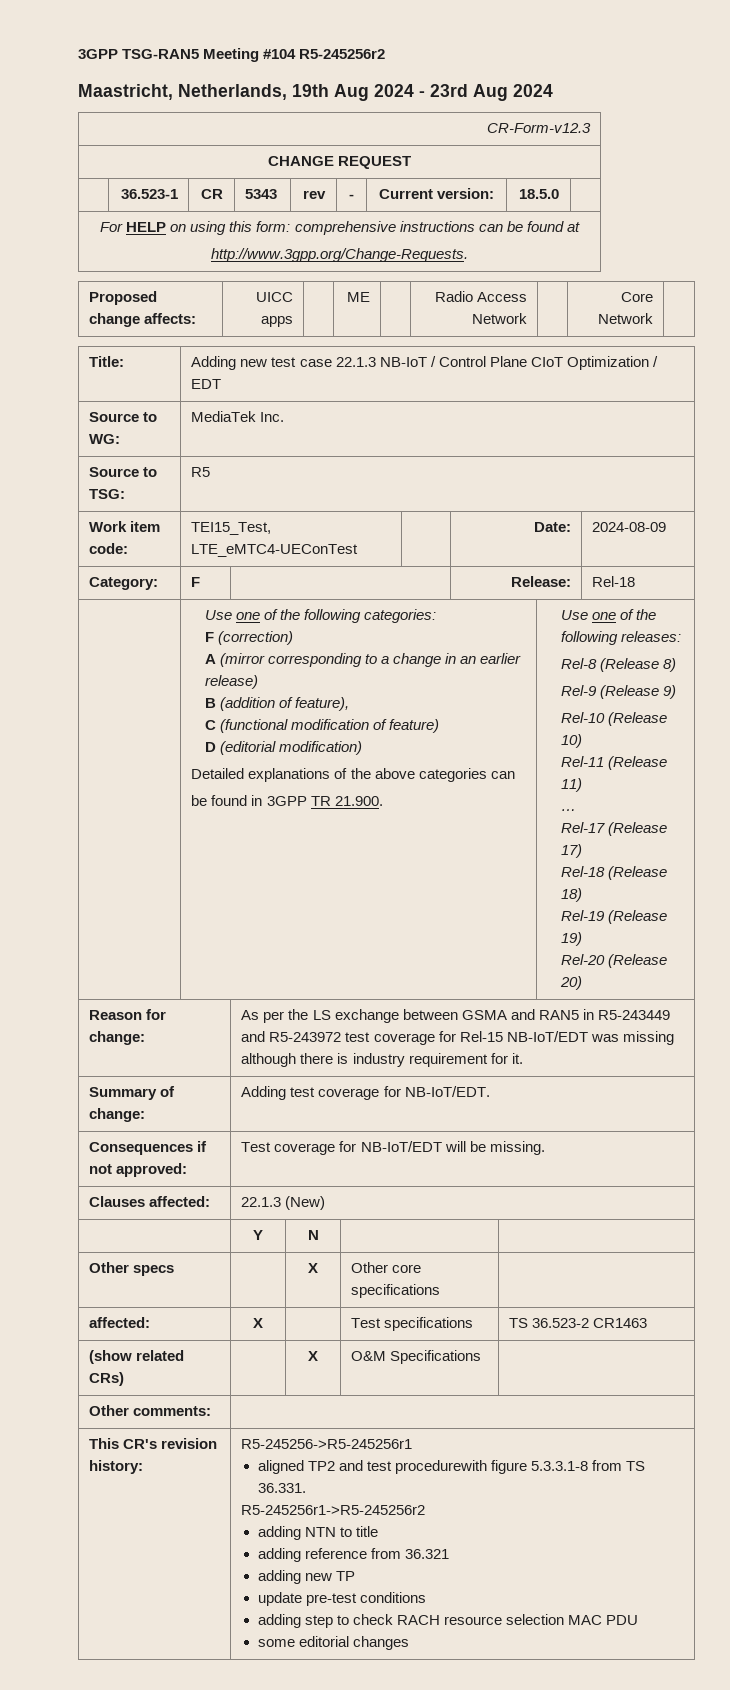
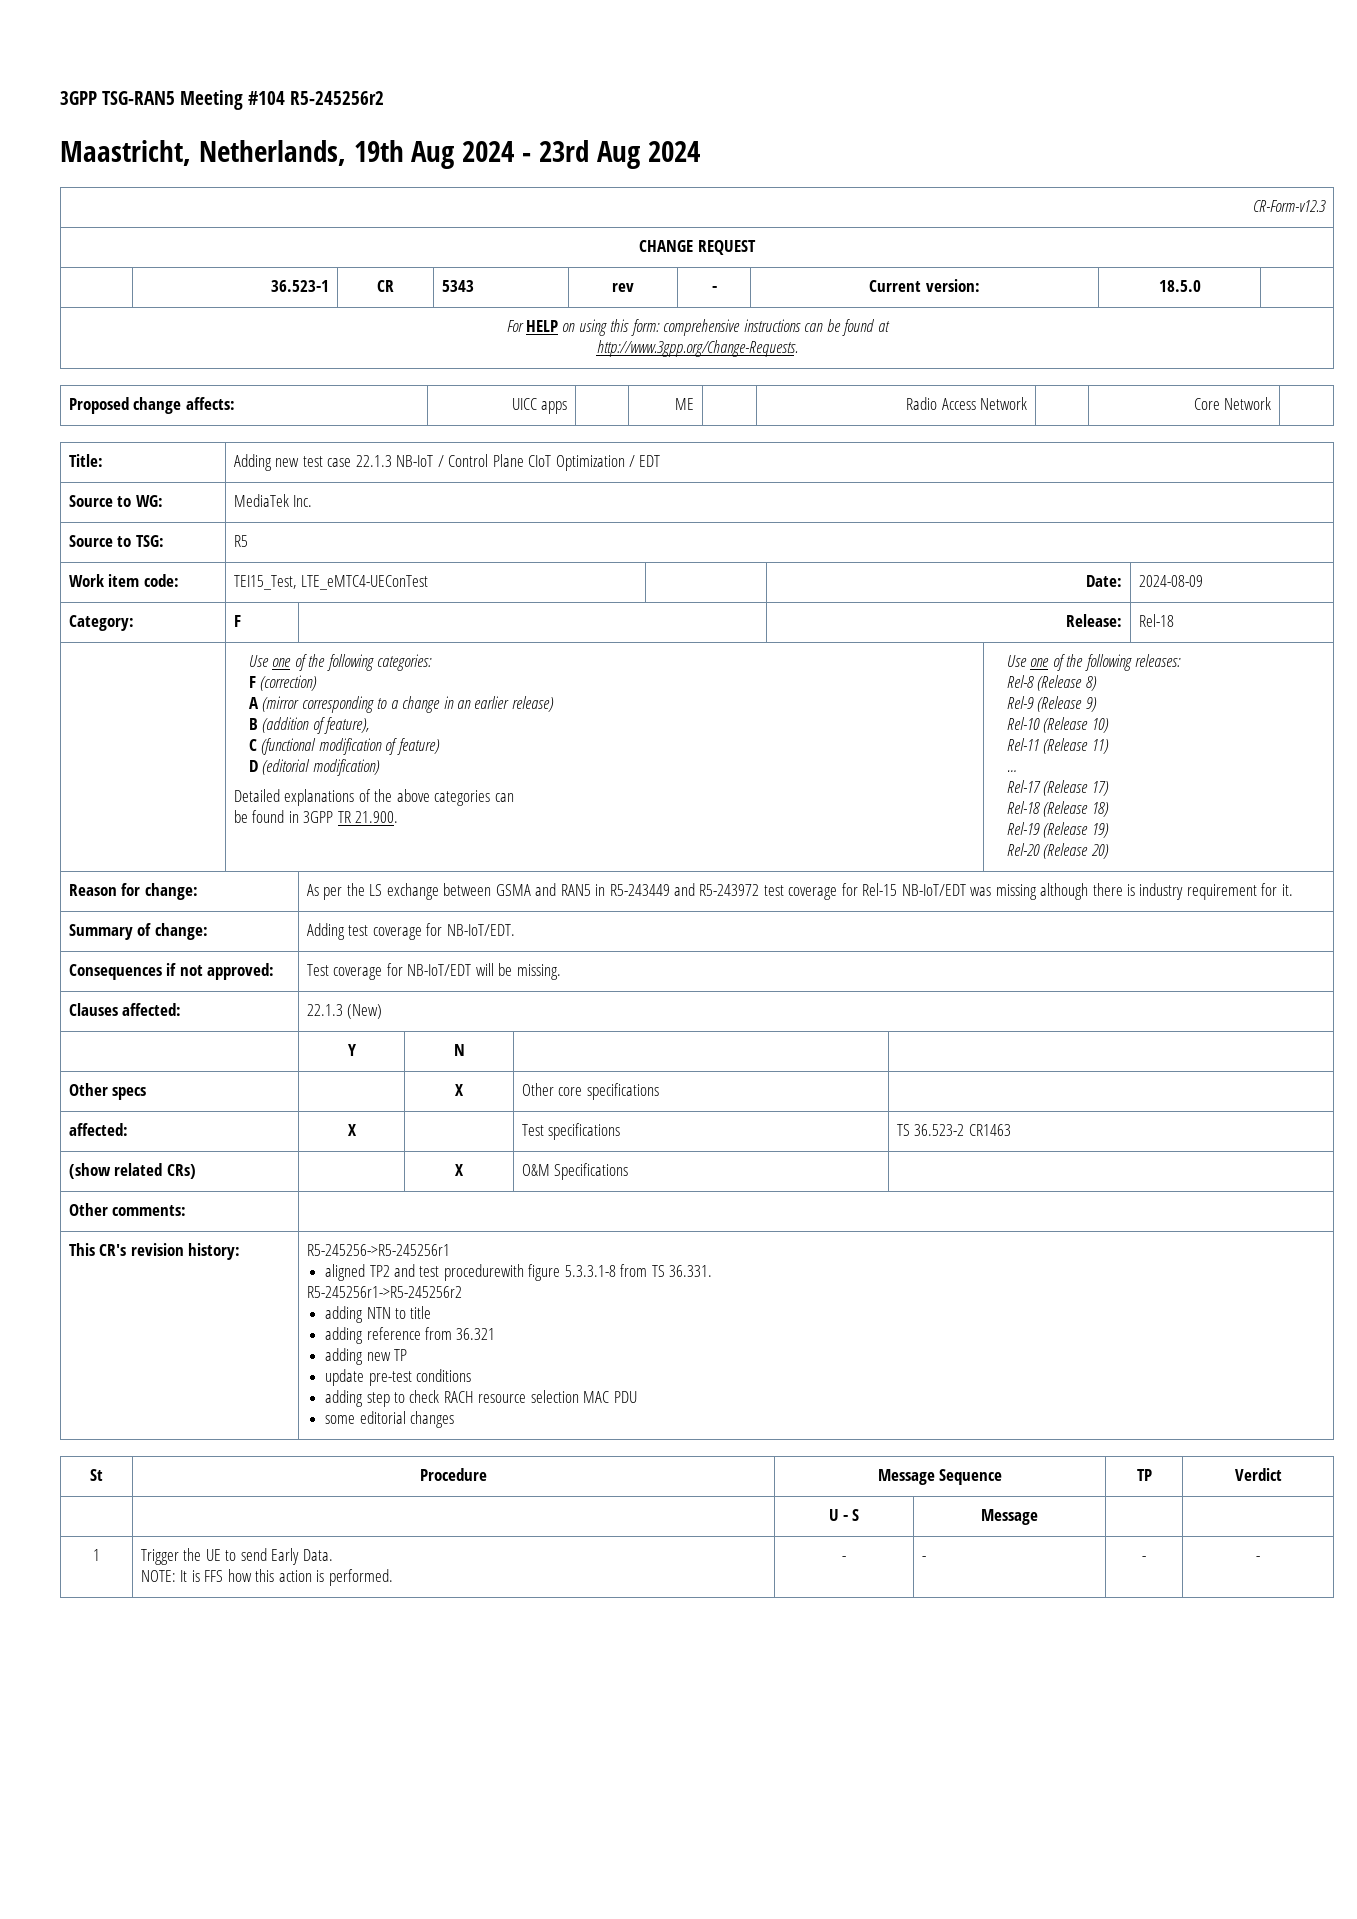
(409, 1643) none -> [90,1469,103,1481] [420,1468,487,1481] [877,1469,1003,1485] [1136,1469,1152,1481] [1234,1468,1282,1481] [828,1509,860,1521] [981,1509,1038,1525] [93,1549,100,1561] [140,1548,333,1565] [140,1569,393,1586] [842,1556,846,1561] [921,1556,926,1561] [1142,1556,1146,1561] [1256,1556,1260,1561] // St | Procedure | Message Sequence | TP | Verdict // | | U - S | Message | | // 1 | Trigger the UE to send Early Data. // NOTE: It is FFS how this action is performed. | - | - | - | -

